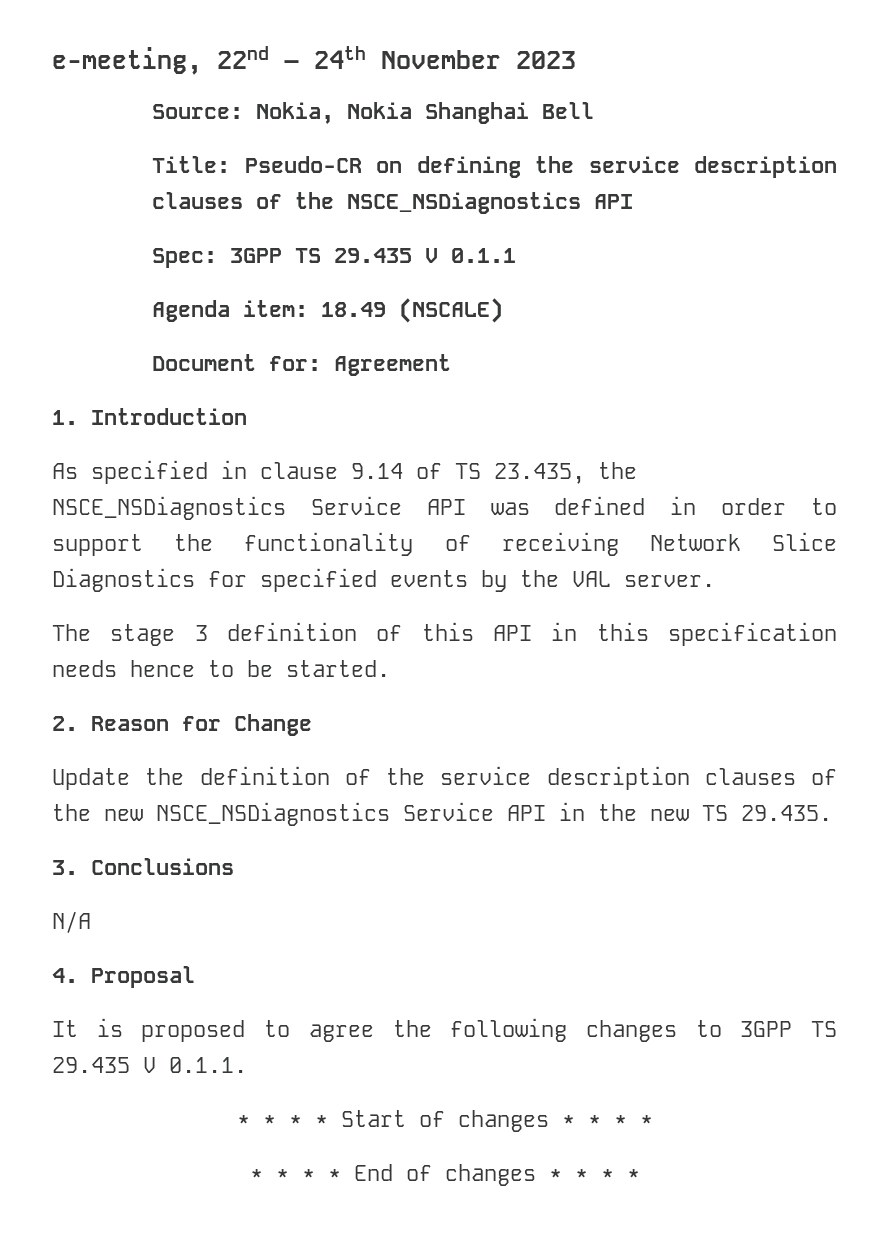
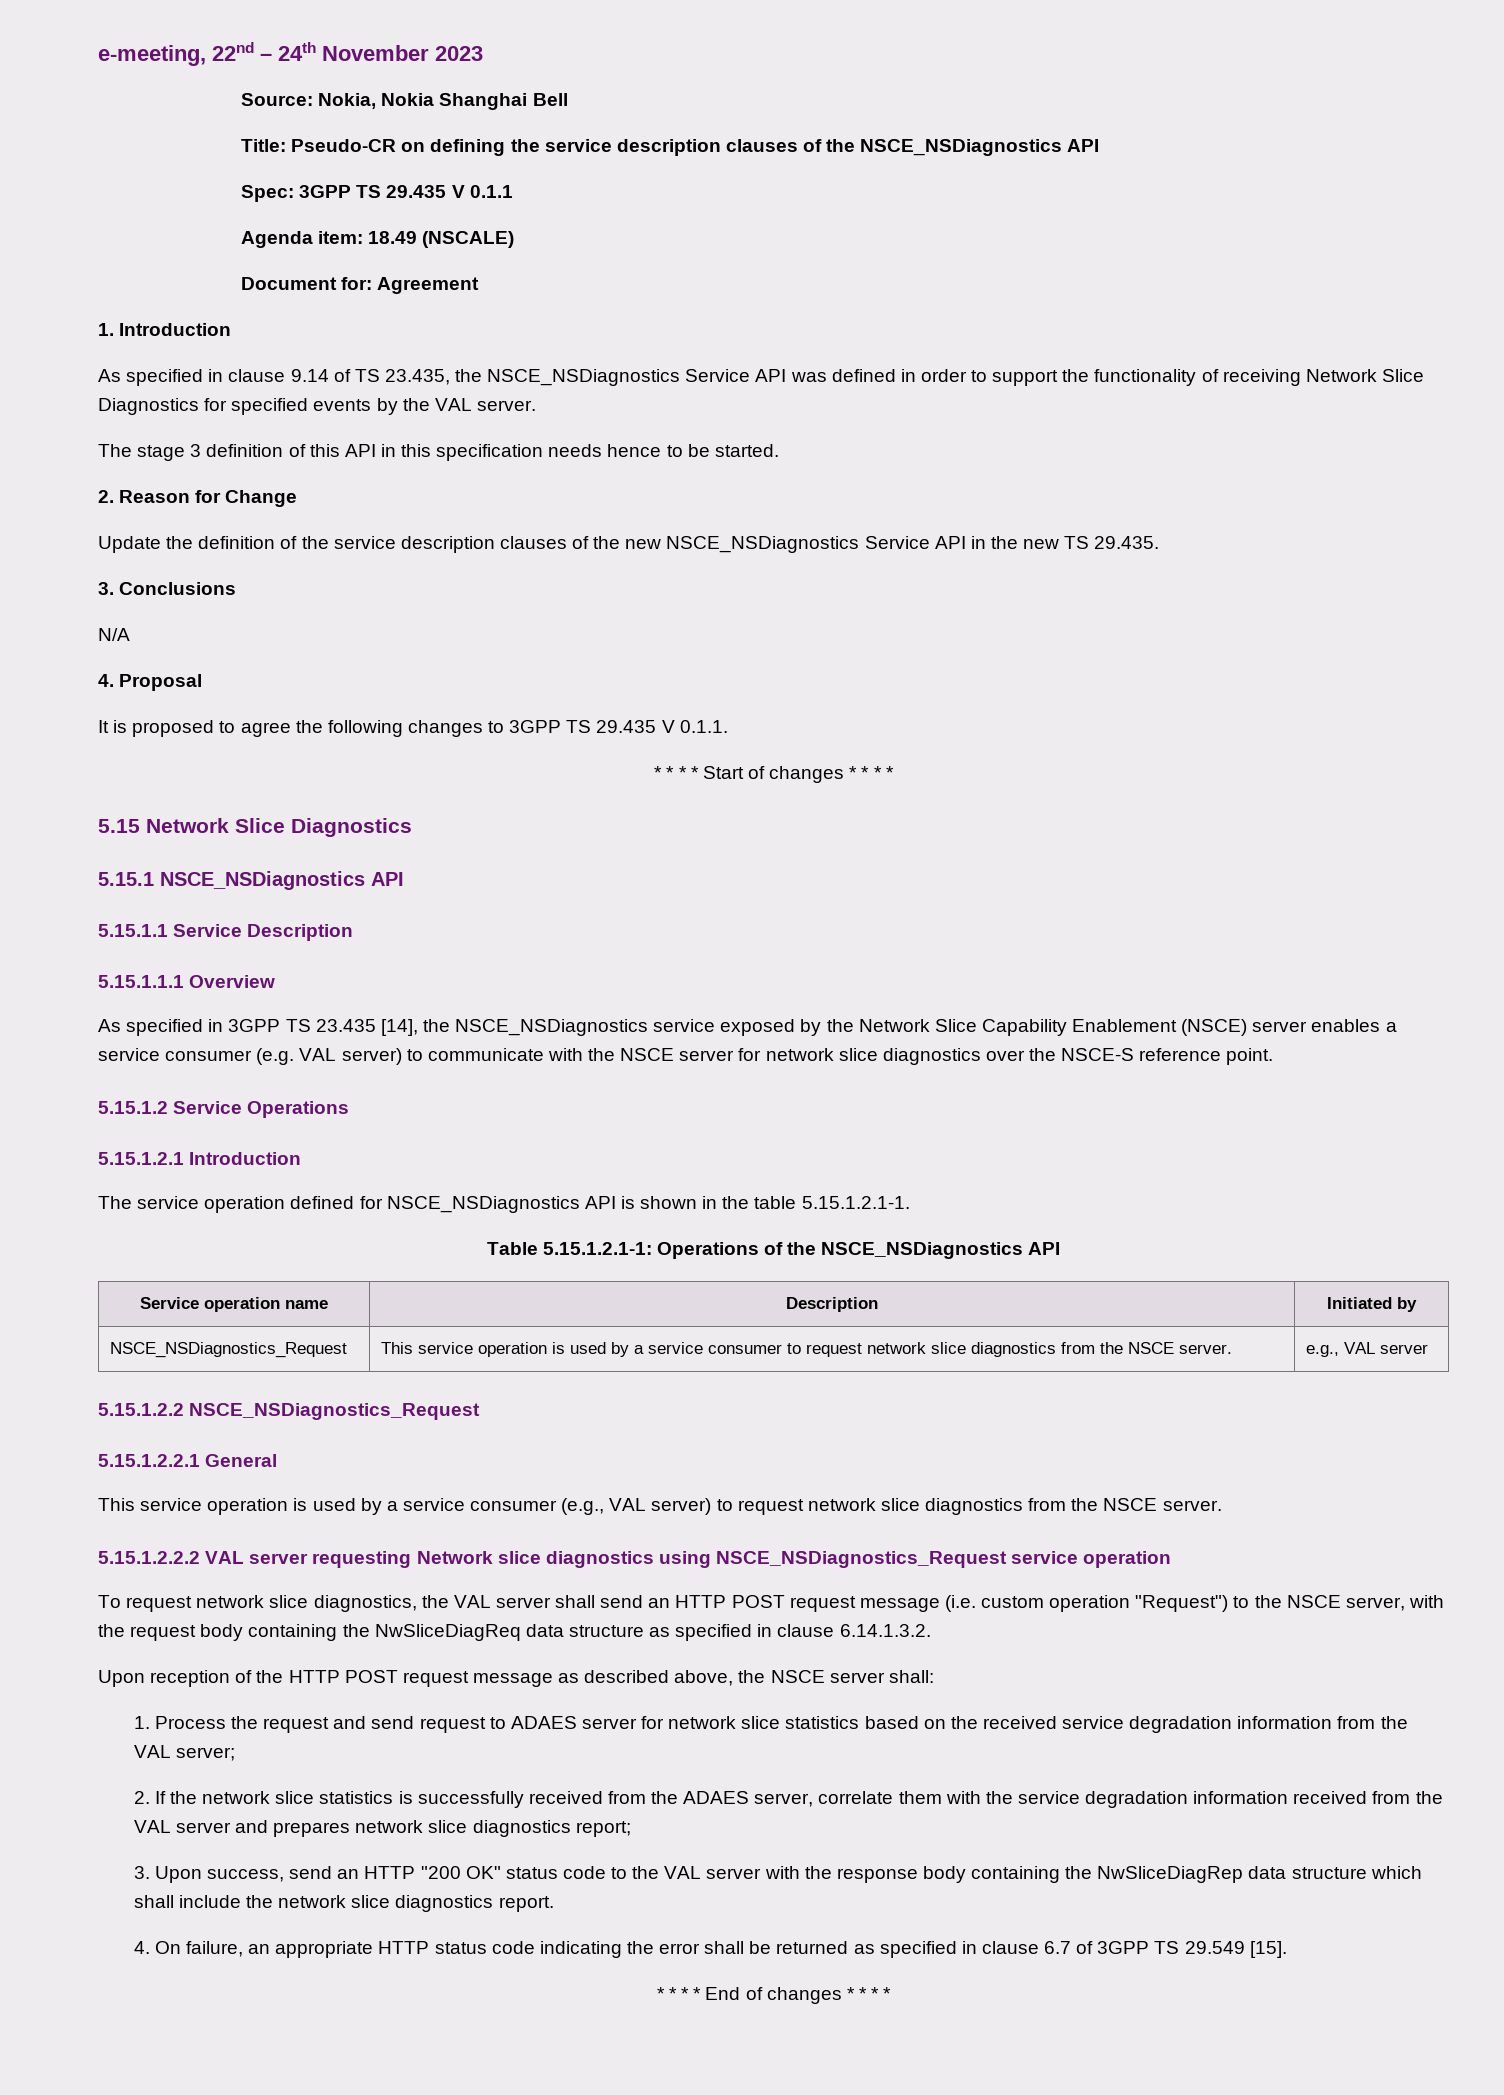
(653, 1121) none -> [98,818,412,837] [98,871,404,890] [98,924,354,941] [98,975,276,988] [98,1019,1397,1036] [98,1048,1274,1065] [98,1101,350,1118] [98,1152,302,1165] [98,1196,910,1213] [486,1242,1061,1259] [140,1297,328,1312] [786,1297,878,1312] [1327,1297,1417,1312] [109,1342,347,1358] [380,1342,1232,1357] [1305,1342,1428,1357] [98,1403,481,1420] [98,1454,278,1467] [98,1498,1222,1515] [98,1551,1172,1568] [98,1595,1444,1612] [98,1624,931,1641] [98,1670,934,1687] [133,1716,1408,1733] [133,1745,235,1761] [133,1791,1443,1808] [133,1820,631,1837] [133,1866,1422,1883] [133,1895,554,1912] [133,1941,1287,1958] // 5.15 Network Slice Diagnostics // 5.15.1 NSCE_NSDiagnostics API // 5.15.1.1 Service Description // 5.15.1.1.1 Overview // As specified in 3GPP TS 23.435 [14], the NSCE_NSDiagnostics service exposed by the Network Slice Capability Enablement (NSCE) server enables a service consumer (e.g. VAL server) to communicate with the NSCE server for network slice diagnostics over the NSCE-S reference point. // 5.15.1.2 Service Operations // 5.15.1.2.1 Introduction // The service operation defined for NSCE_NSDiagnostics API is shown in the table 5.15.1.2.1-1. // Table 5.15.1.2.1-1: Operations of the NSCE_NSDiagnostics API // Service operation name | Description | Initiated by // NSCE_NSDiagnostics_Request | This service operation is used by a service consumer to request network slice diagnostics from the NSCE server. | e.g., VAL server // 5.15.1.2.2 NSCE_NSDiagnostics_Request // 5.15.1.2.2.1 General // This service operation is used by a service consumer (e.g., VAL server) to request network slice diagnostics from the NSCE server. // 5.15.1.2.2.2 VAL server requesting Network slice diagnostics using NSCE_NSDiagnostics_Request service operation // To request network slice diagnostics, the VAL server shall send an HTTP POST request message (i.e. custom operation "Request") to the NSCE server, with the request body containing the NwSliceDiagReq data structure as specified in clause 6.14.1.3.2. // Upon reception of the HTTP POST request message as described above, the NSCE server shall: // 1. Process the request and send request to ADAES server for network slice statistics based on the received service degradation information from the VAL server; // 2. If the network slice statistics is successfully received from the ADAES server, correlate them with the service degradation information received from the VAL server and prepares network slice diagnostics report; // 3. Upon success, send an HTTP "200 OK" status code to the VAL server with the response body containing the NwSliceDiagRep data structure which shall include the network slice diagnostics report. // 4. On failure, an appropriate HTTP status code indicating the error shall be returned as specified in clause 6.7 of 3GPP TS 29.549 [15].

